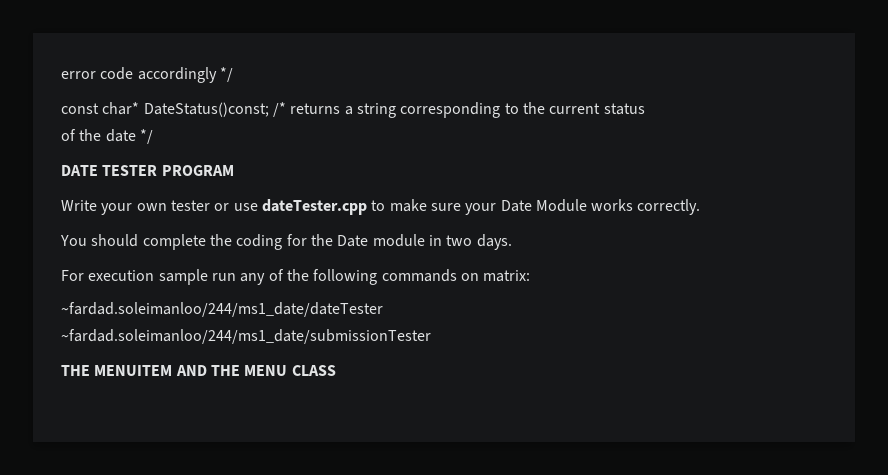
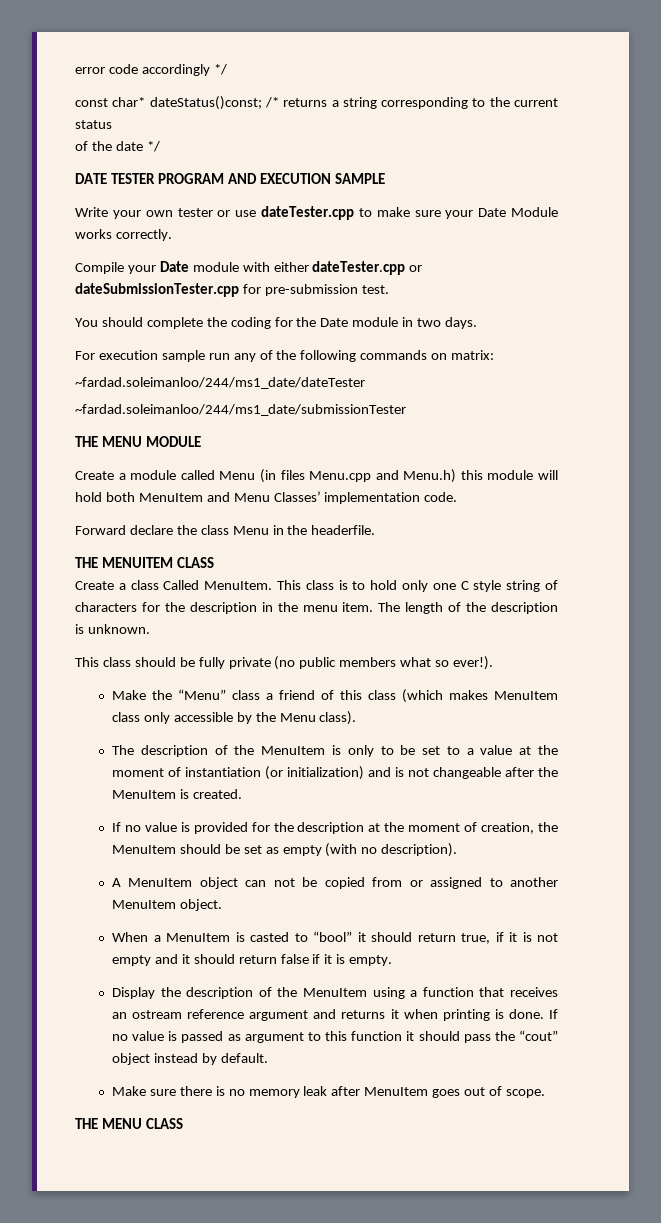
[143,102,269,117] DateStatus()const; -> [149,96,262,110] dateStatus()const;
(234, 170) none -> [227,173,385,184] AND EXECUTION SAMPLE
(701, 207) none -> [75,261,423,275] [75,283,389,297] // Compile your Date module with either dateTester.cpp or dateSubmissionTester.cpp for pre-submission test.
[94,365,207,376] MENUITEM AND -> [101,436,201,447] [75,469,558,483] [75,491,458,504] [75,525,376,535] [75,557,214,568] [75,580,559,592] [75,602,559,614] [75,624,150,634] [75,656,494,670] [111,689,558,703] [111,711,357,725] [111,745,559,757] [111,766,558,780] [111,789,242,799] [111,822,559,834] [111,843,458,857] [111,877,558,889] [111,899,222,911] [111,931,558,944] [111,954,393,966] [111,987,559,999] [111,1009,558,1021] [111,1030,559,1043] [111,1053,268,1065] [111,1086,545,1098] MENU MODULE // Create a module called Menu (in files Menu.cpp and Menu.h) this module will hold both MenuItem and Menu Classes’ implementation code. // Forward declare the class Menu in the headerfile. // THE MENUITEM CLASS // Create a class Called MenuItem. This class is to hold only one C style string of characters for the description in the menu item. The length of the description is unknown. // This class should be fully private (no public members what so ever!). // Make the “Menu” class a friend of this class (which makes MenuItem class only accessible by the Menu class). // The description of the MenuItem is only to be set to a value at the moment of instantiation (or initialization) and is not changeable after the MenuItem is created. // If no value is provided for the description at the moment of creation, the MenuItem should be set as empty (with no description). // A MenuItem object can not be copied from or assigned to another MenuItem object. // When a MenuItem is casted to “bool” it should return true, if it is not empty and it should return false if it is empty. // Display the description of the MenuItem using a function that receives an ostream reference argument and returns it when printing is done. If no value is passed as argument to this function it should pass the “cout” object instead by default. // Make sure there is no memory leak after MenuItem goes out of scope. //

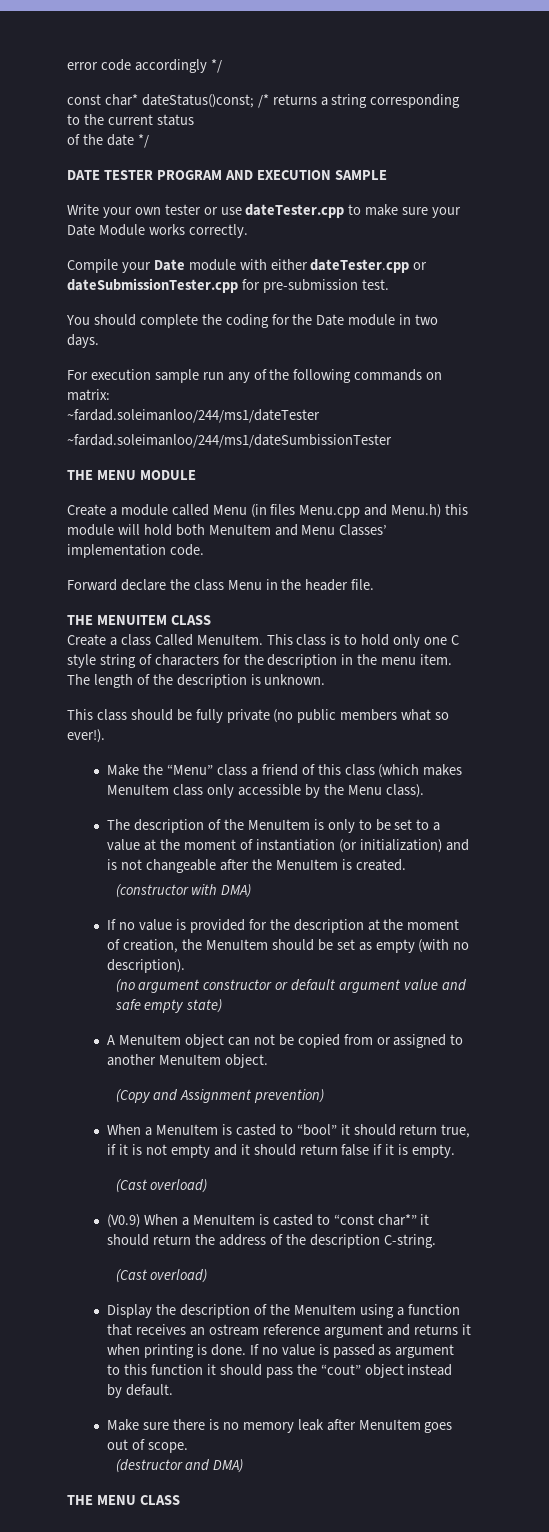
[75,377,365,389] [75,404,406,416] ~fardad.soleimanloo/244/ms1_date/dateTester // ~fardad.soleimanloo/244/ms1_date/submissionTester -> [67,409,320,423] [67,434,392,448] ~fardad.soleimanloo/244/ms1/dateTester // ~fardad.soleimanloo/244/ms1/dateSumbissionTester
[311,525,376,535] headerfile. -> [305,579,375,591] header file.
(242, 794) none -> [115,884,252,898] // (constructor with DMA)
(458, 850) none -> [115,979,466,993] [114,999,223,1013] // (no argument constructor or default argument value and safe empty state)
(222, 905) none -> [115,1089,325,1103] // (Copy and Assignment prevention)
(393, 960) none -> [115,1179,208,1193] [107,1214,430,1228] [107,1234,436,1248] [115,1269,208,1283] // (Cast overload) // (V0.9) When a MenuItem is casted to “const char*” it should return the address of the description C-string. // (Cast overload)
(545, 1093) none -> [115,1459,244,1473] // (destructor and DMA)

